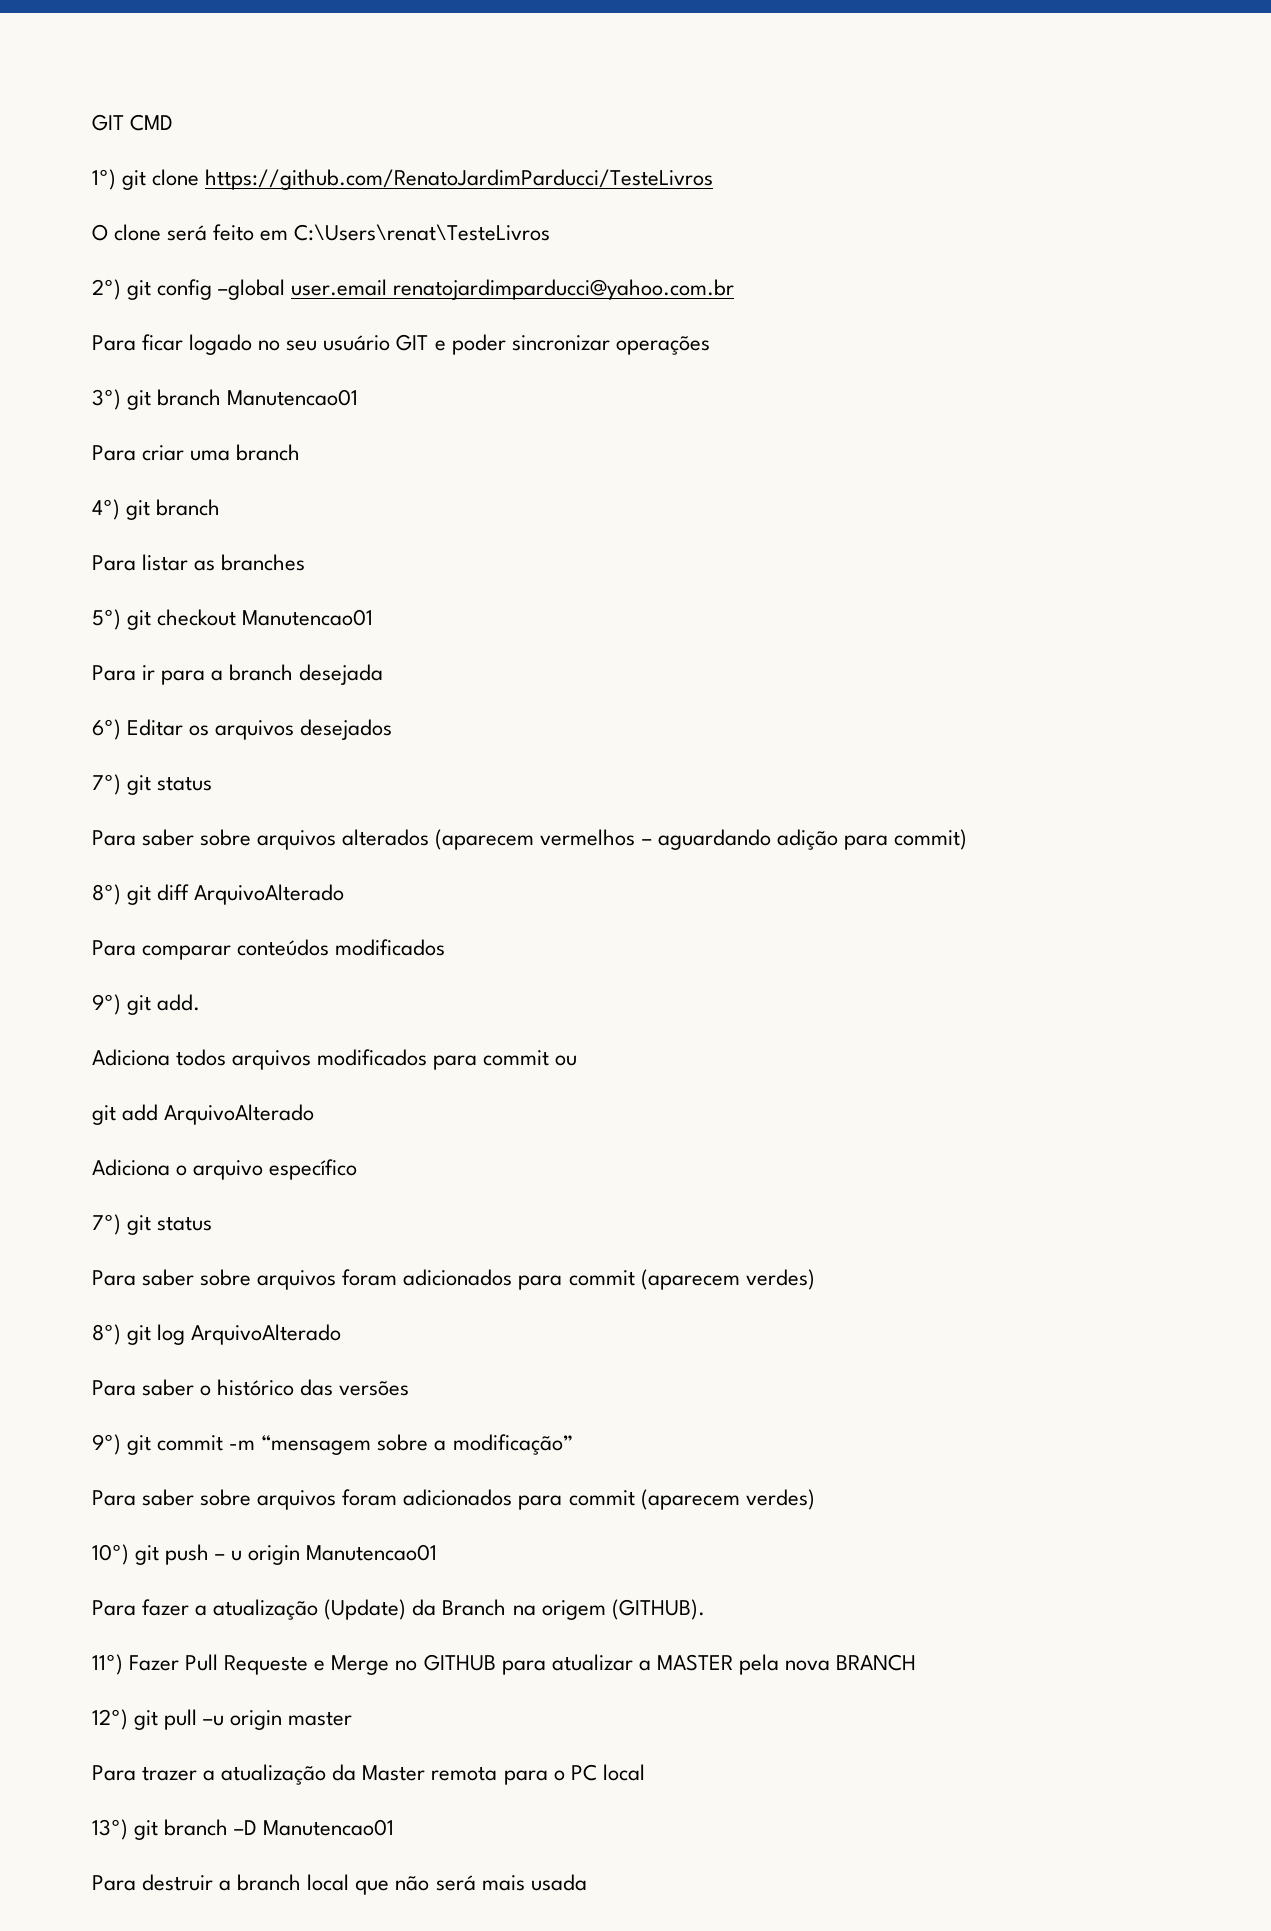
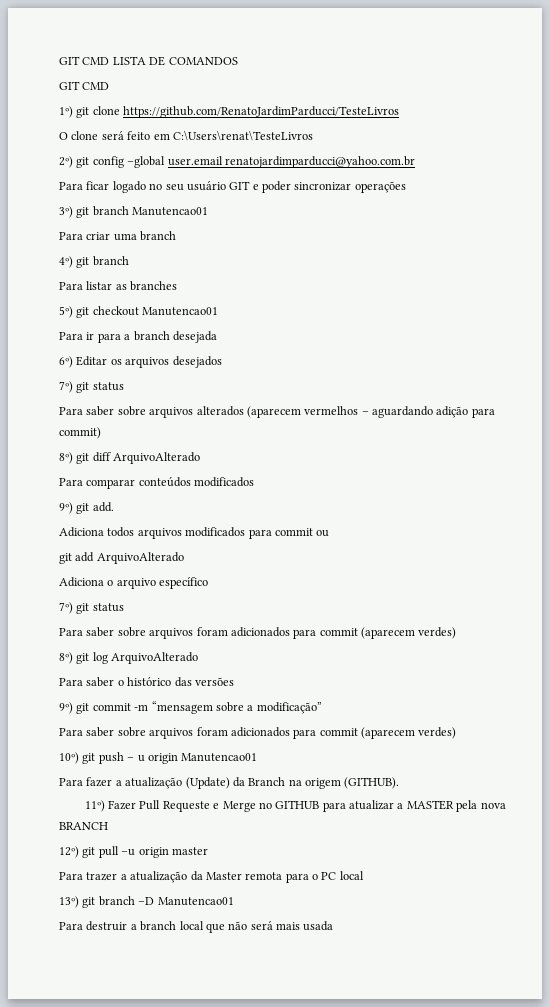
[92,114,174,131] GIT CMD -> [59,56,238,66] [59,81,110,90] GIT CMD LISTA DE COMANDOS // GIT CMD

